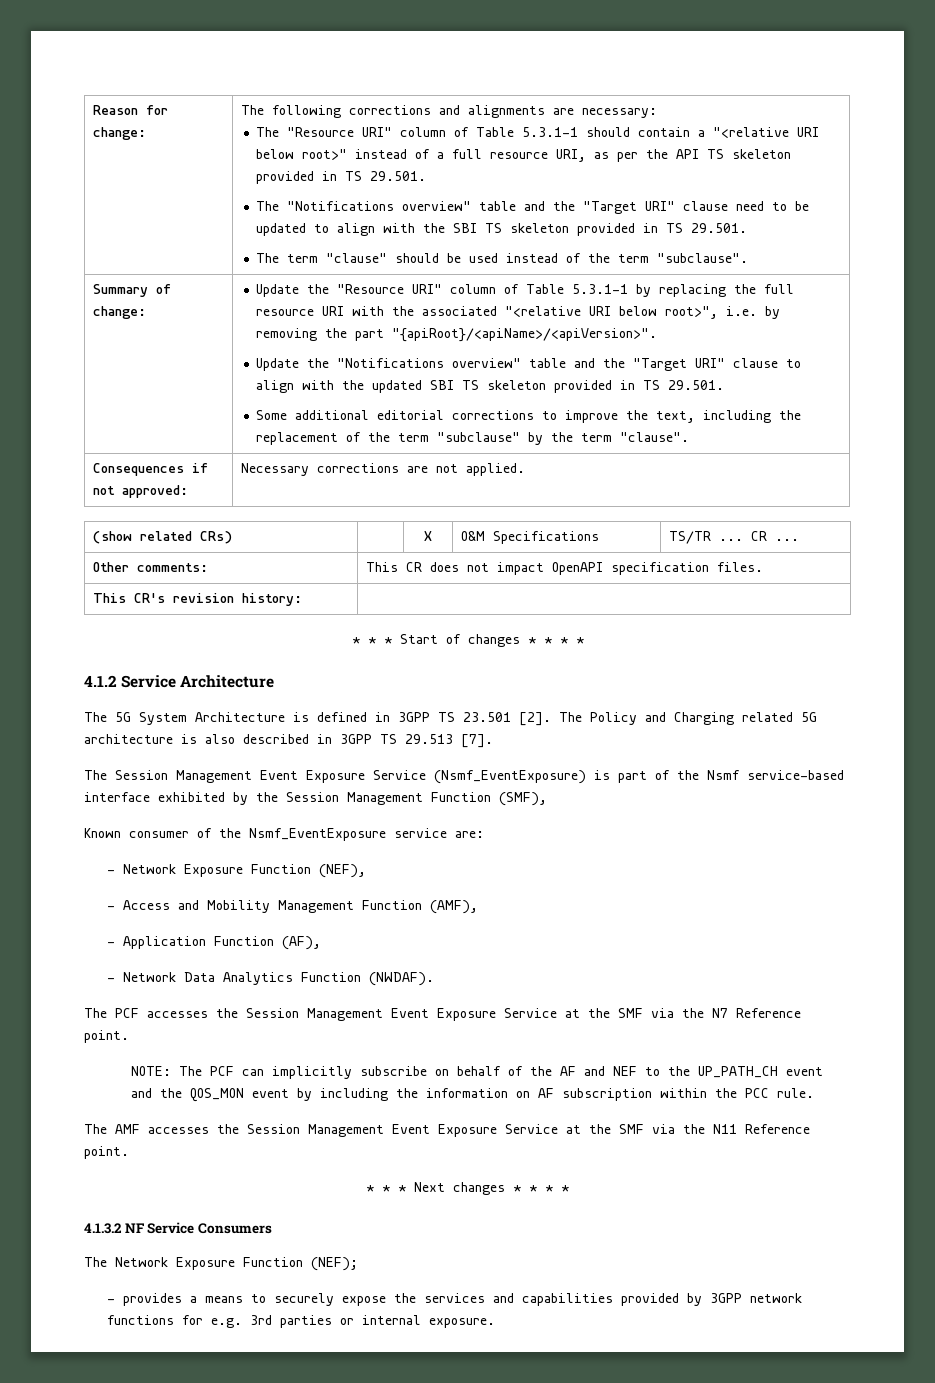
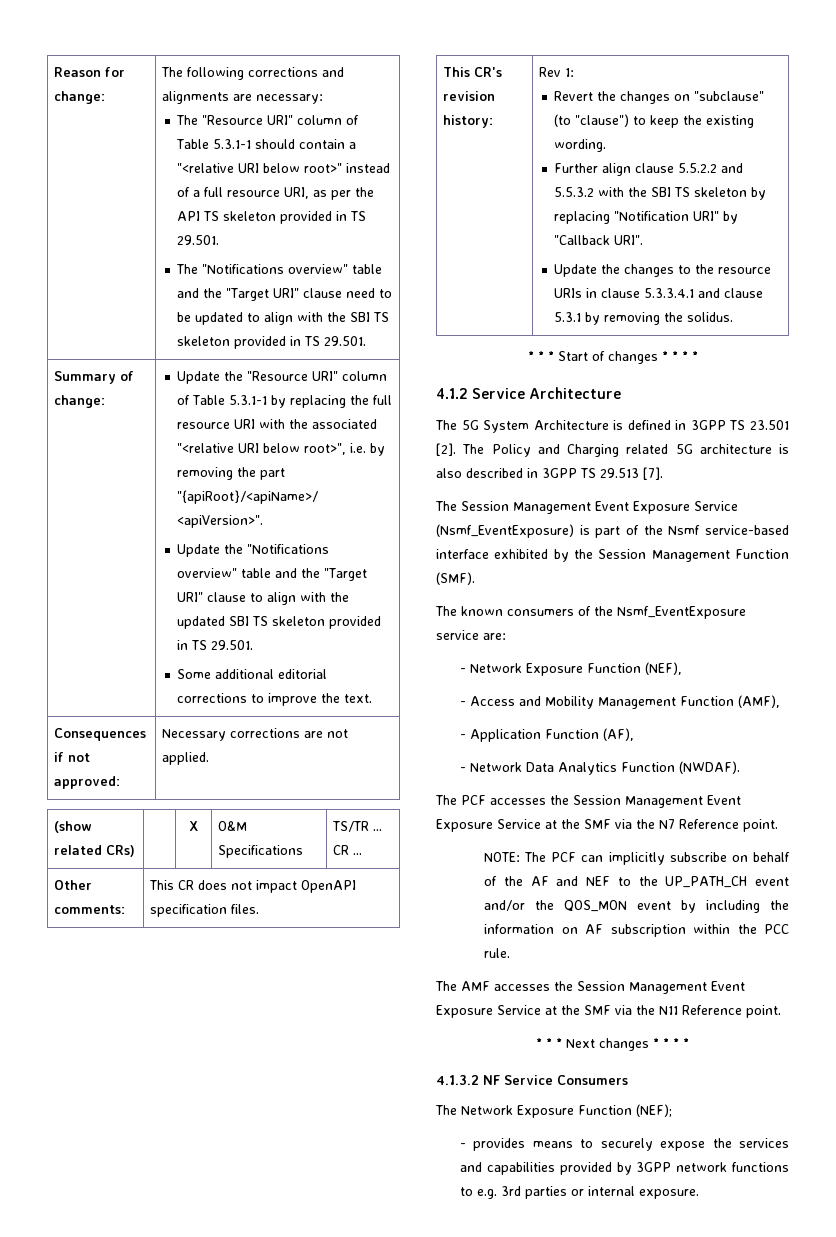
[256,253,749,263] // The term "clause" should be used instead of the term "subclause". -> (367, 341) none
[656,410,802,423] [256,432,690,445] text, including the replacement of the term "subclause" by the term "clause". -> [344,694,373,703] text.
(303, 599) none -> [538,67,574,77] [554,91,765,104] [554,114,755,128] [554,139,607,152] [554,163,744,176] [554,187,767,200] [554,211,739,224] [554,235,644,245] [554,264,772,277] [554,288,764,298] [554,312,734,325] Rev 1: // Revert the changes on "subclause" (to "clause") to keep the existing wording. // Further align clause 5.5.2.2 and 5.5.3.2 with the SBI TS skeleton by replacing "Notification URI" by "Callback URI". // Update the changes to the resource URIs in clause 5.3.3.4.1 and clause 5.3.1 by removing the solidus.
[499,792,547,806] [84,828,189,838] (SMF), // Known consumer -> [436,572,475,585] [435,606,574,616] (SMF). // The known consumers
[130,1088,152,1098] and -> [484,900,526,911] and/or
[190,1296,198,1303] a -> (526, 1144) none
[182,1315,204,1325] for -> [460,1187,474,1196] to

